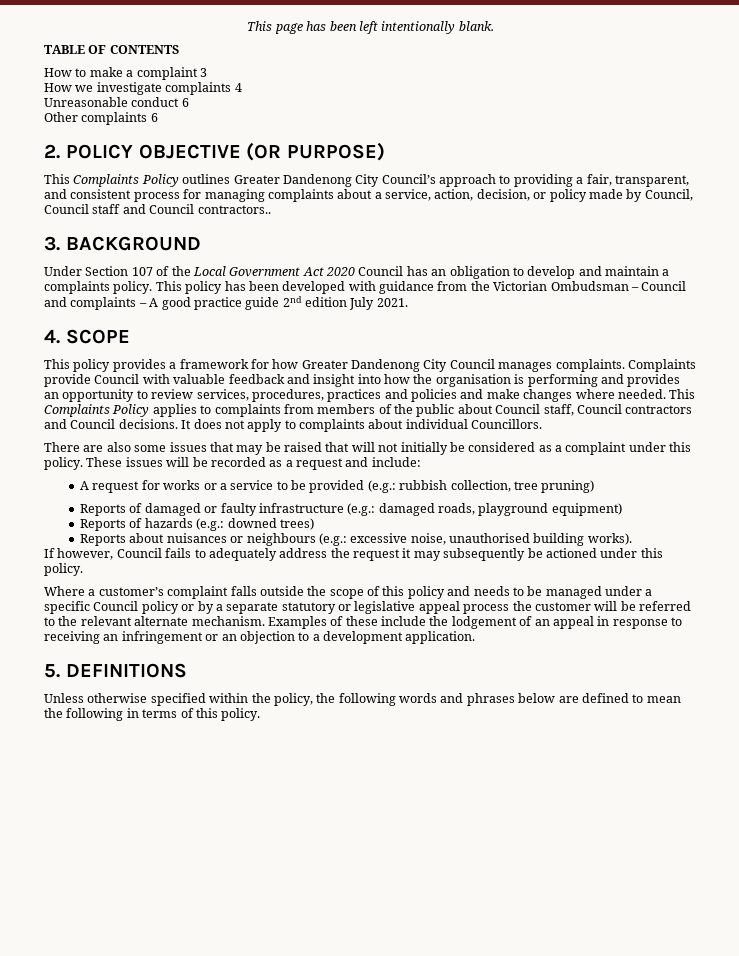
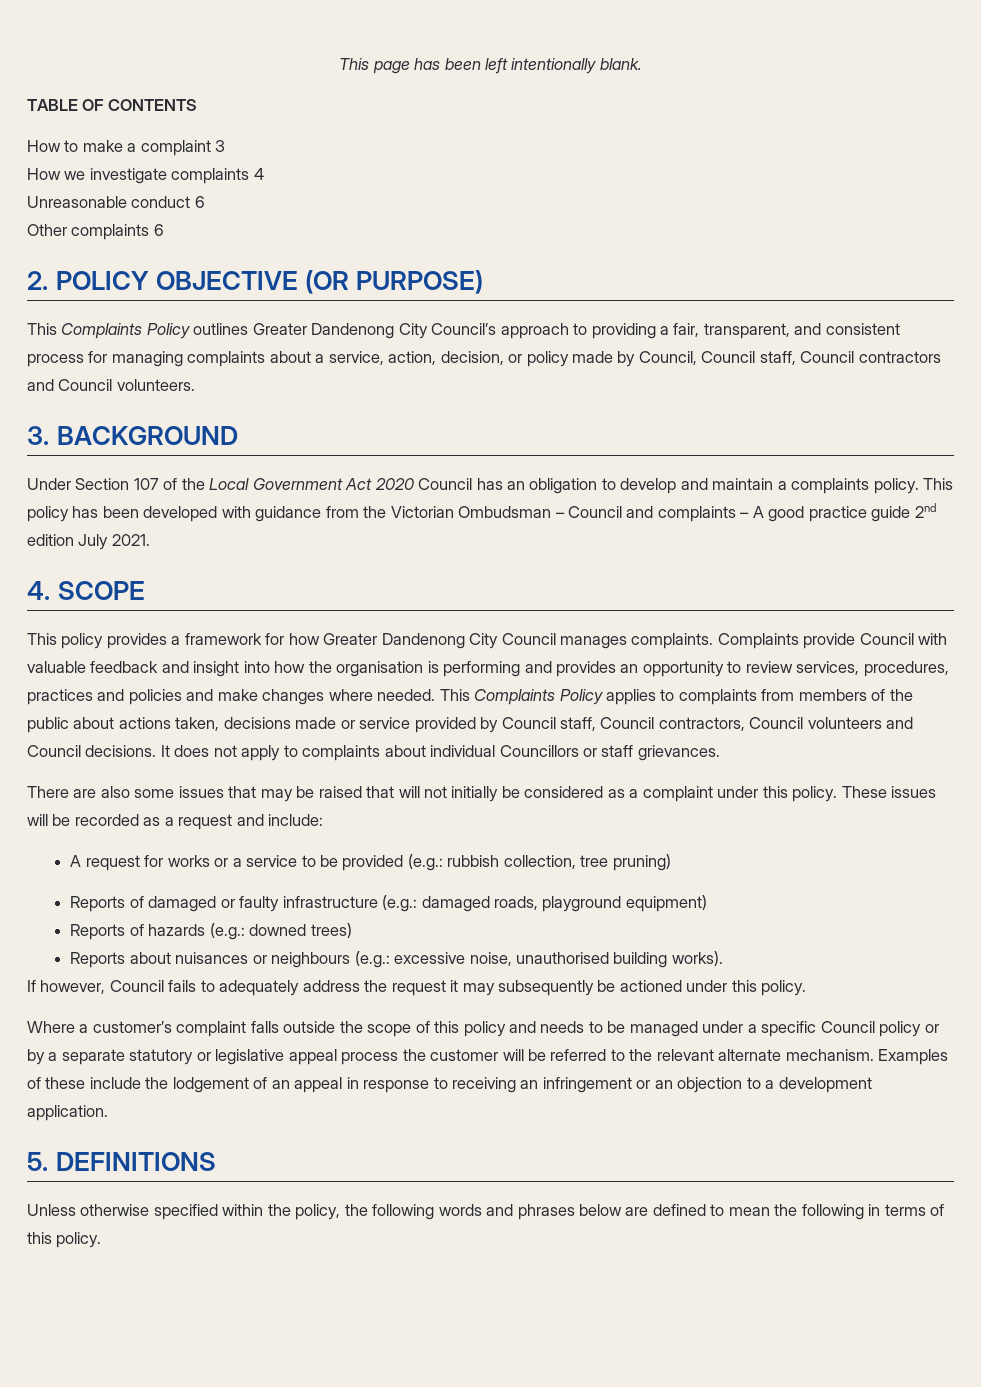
[92,204,271,214] staff and Council contractors.. -> [759,351,941,365] [27,379,195,391] staff, Council contractors and Council volunteers.
[495,404,693,416] Council staff, Council contractors -> [118,717,882,733] actions taken, decisions made or service provided by Council staff, Council contractors, Council volunteers
[471,419,543,429] Councillors. -> [499,745,720,761] Councillors or staff grievances.

